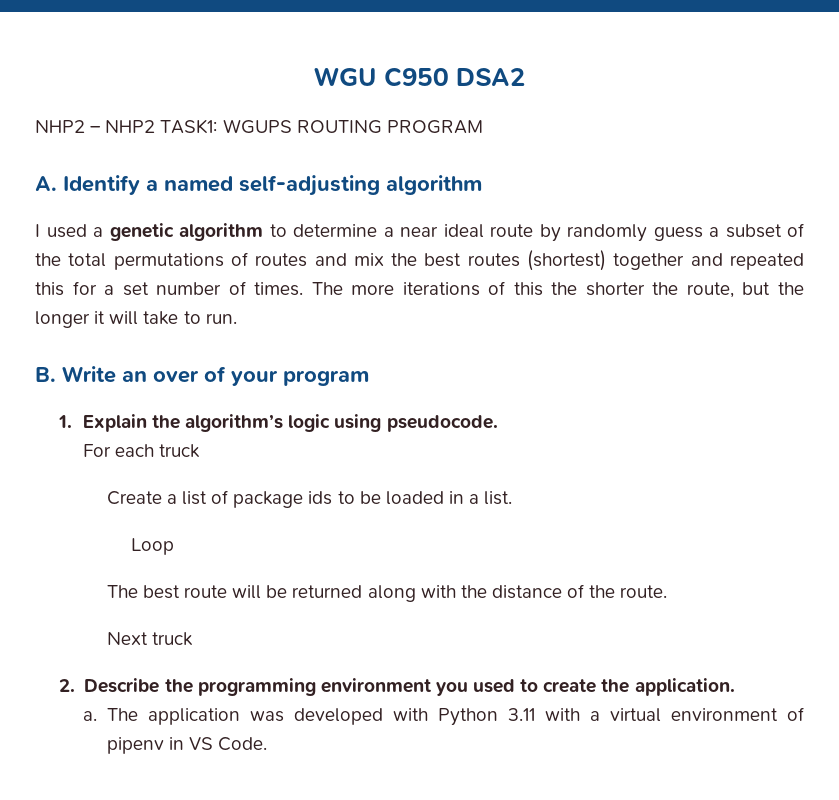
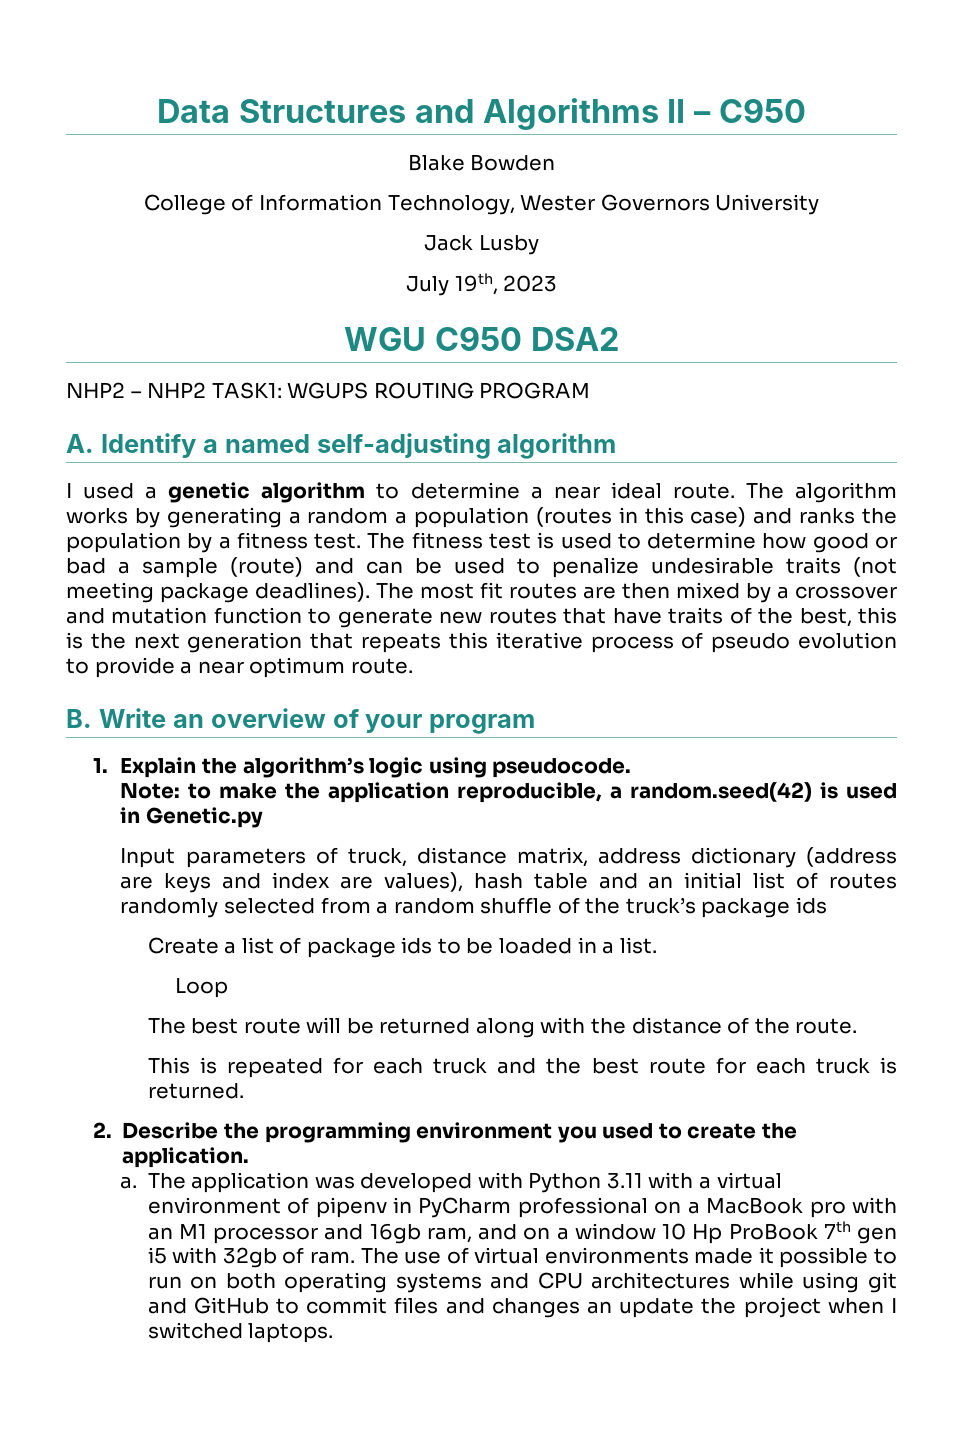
(314, 76) none -> [157,98,806,130] [407,154,556,171] [143,194,820,215] [424,235,539,255] [405,273,558,296] Data Structures and Algorithms II – C950 // Blake Bowden // College of Information Technology, Wester Governors University // Jack Lusby // July 19th, 2023 //
[490,223,804,242] [35,250,804,271] [35,281,804,298] [35,311,237,328] route by randomly guess a subset of the total permutations of routes and mix the best routes (shortest) together and repeated this for a set number of times. The more iterations of this the shorter the route, but the longer it will take to run. -> [672,482,898,503] [66,507,897,528] [66,532,898,553] [66,557,897,578] [66,582,897,603] [66,607,897,628] [66,632,898,653] [66,657,413,678] route. The algorithm works by generating a random a population (routes in this case) and ranks the population by a fitness test. The fitness test is used to determine how good or bad a sample (route) and can be used to penalize undesirable traits (not meeting package deadlines). The most fit routes are then mixed by a crossover and mutation function to generate new routes that have traits of the best, this is the next generation that repeats this iterative process of pseudo evolution to provide a near optimum route.
[153,370,199,383] over -> [210,708,326,728] overview
[82,444,201,458] For each truck -> [120,782,898,803] [120,807,264,828] [120,847,898,868] [120,872,897,893] [120,897,827,918] Note: to make the application reproducible, a random.seed(42) is used in Genetic.py // Input parameters of truck, distance matrix, address dictionary (address are keys and index are values), hash table and an initial list of routes randomly selected from a random shuffle of the truck’s package ids
[106,632,193,646] Next truck -> [147,1057,897,1078] [147,1083,244,1099] This is repeated for each truck and the best route for each truck is returned.
[189,737,268,751] VS Code. -> [418,1197,898,1218] [147,1221,897,1244] [147,1247,897,1268] [147,1272,897,1293] [147,1297,898,1318] [147,1322,334,1343] PyCharm professional on a MacBook pro with an M1 processor and 16gb ram, and on a window 10 Hp ProBook 7th gen i5 with 32gb of ram. The use of virtual environments made it possible to run on both operating systems and CPU architectures while using git and GitHub to commit files and changes an update the project when I switched laptops.

